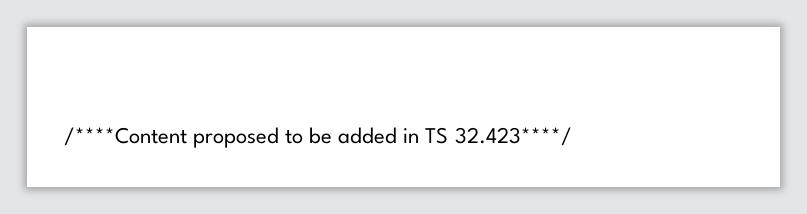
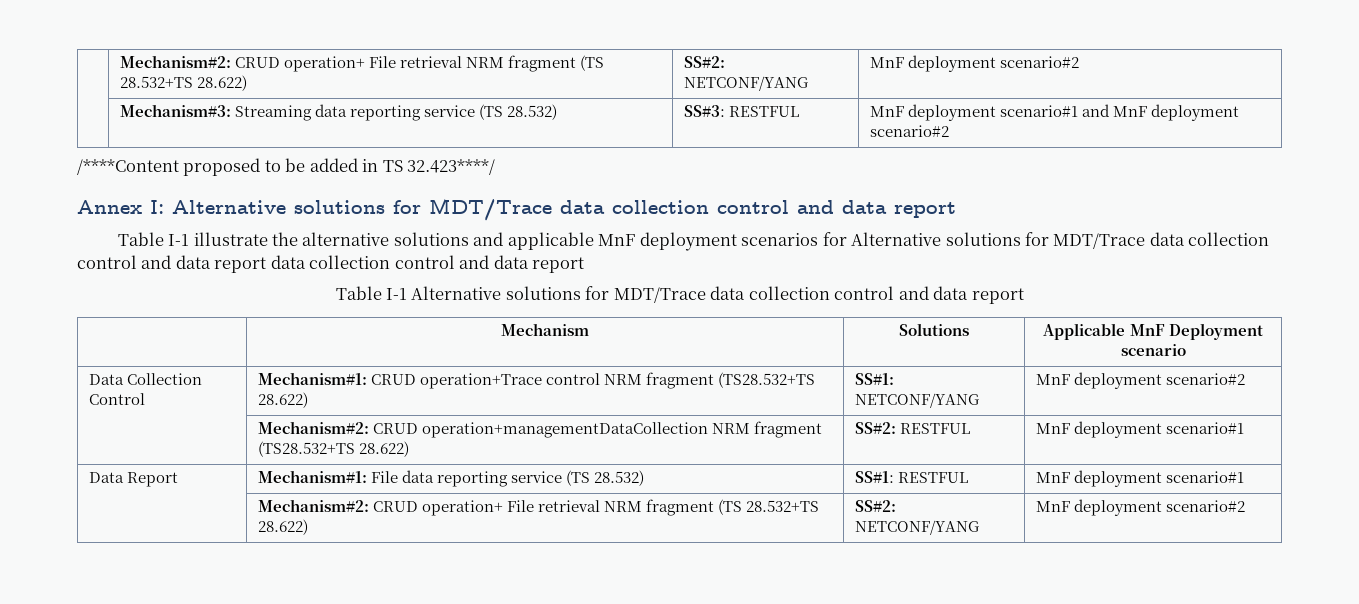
(64, 136) none -> [119,55,604,72] [119,75,247,91] [683,56,725,68] [683,76,808,91] [869,55,1079,72] [119,104,557,121] [683,105,799,117] [869,104,1239,121] [869,125,949,137] | Mechanism#2: CRUD operation+ File retrieval NRM fragment (TS 28.532+TS 28.622) | SS#2: NETCONF/YANG | MnF deployment scenario#2 // | Mechanism#3: Streaming data reporting service (TS 28.532) | SS#3: RESTFUL | MnF deployment scenario#1 and MnF deployment scenario#2 //
(572, 136) none -> [77,198,956,221] [117,232,1270,251] [77,255,585,273] [335,286,1024,304] [501,323,589,336] [899,323,969,336] [1043,323,1263,340] [1120,344,1186,356] [88,373,202,385] [88,393,145,405] [257,372,815,389] [257,392,308,408] [854,373,894,385] [854,393,979,408] [1035,372,1245,389] [257,421,822,438] [257,441,409,457] [854,422,970,434] [1035,421,1244,438] [88,472,178,487] [257,470,644,487] [854,471,968,483] [1035,470,1244,487] [257,499,819,516] [257,519,308,535] [854,500,896,512] [854,520,979,535] [1035,499,1245,516] // Annex I: Alternative solutions for MDT/Trace data collection control and data report // Table I-1 illustrate the alternative solutions and applicable MnF deployment scenarios for Alternative solutions for MDT/Trace data collection control and data report data collection control and data report // Table I-1 Alternative solutions for MDT/Trace data collection control and data report // | Mechanism | Solutions | Applicable MnF Deployment scenario // Data Collection Control | Mechanism#1: CRUD operation+Trace control NRM fragment (TS28.532+TS 28.622) | SS#1: NETCONF/YANG | MnF deployment scenario#2 // | Mechanism#2: CRUD operation+managementDataCollection NRM fragment (TS28.532+TS 28.622) | SS#2: RESTFUL | MnF deployment scenario#1 // Data Report | Mechanism#1: File data reporting service (TS 28.532) | SS#1: RESTFUL | MnF deployment scenario#1 // | Mechanism#2: CRUD operation+ File retrieval NRM fragment (TS 28.532+TS 28.622) | SS#2: NETCONF/YANG | MnF deployment scenario#2

